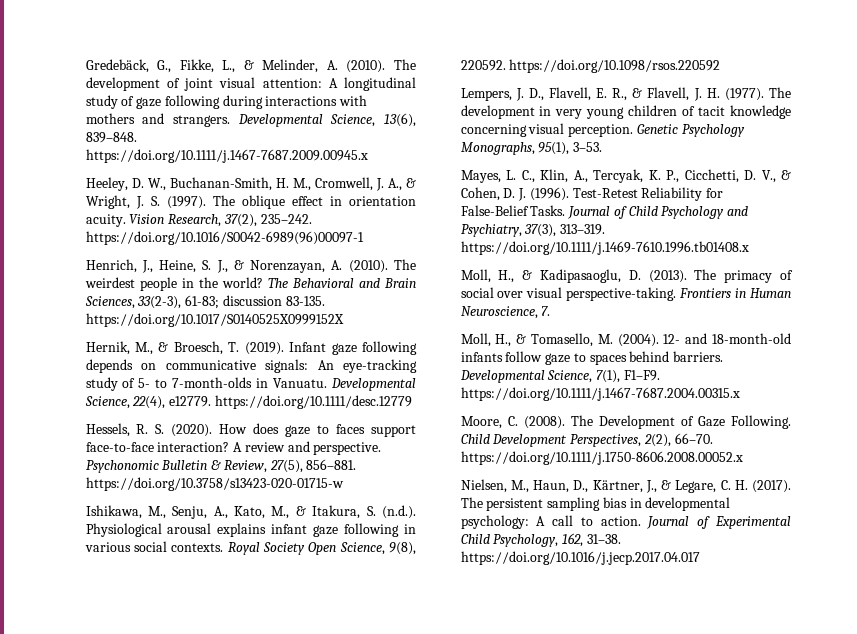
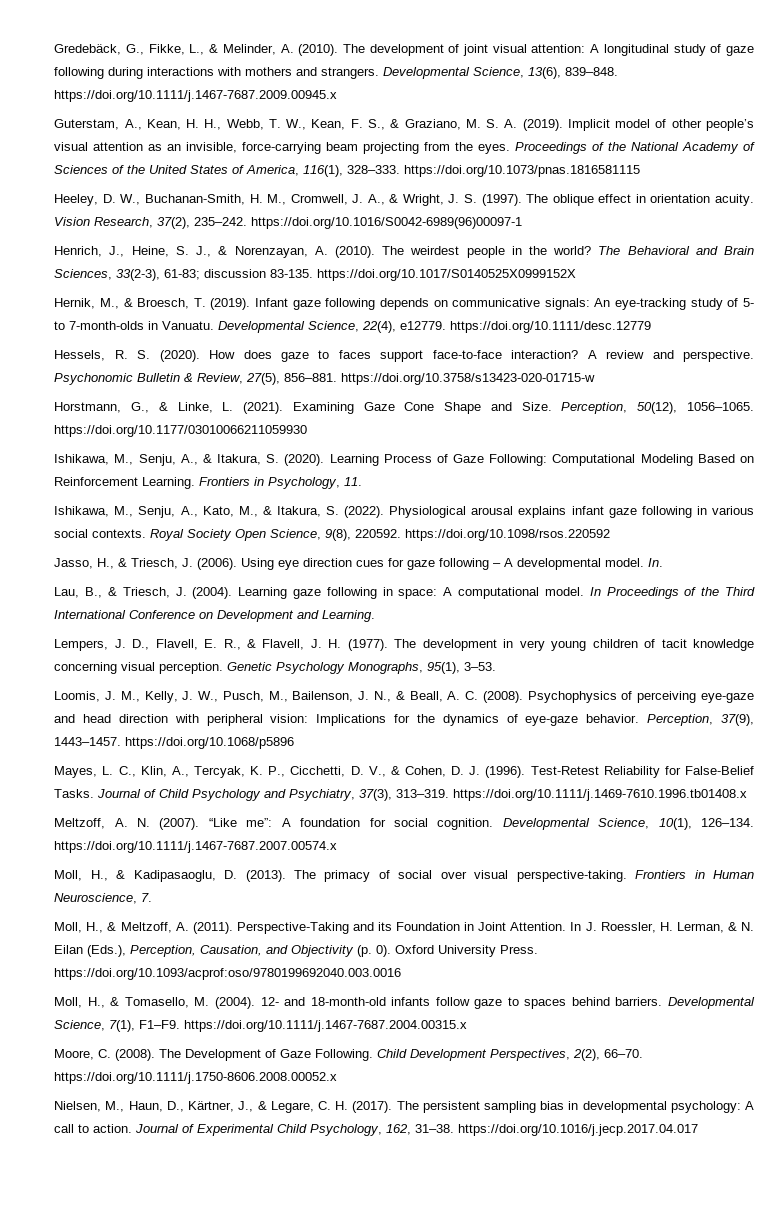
(368, 156) none -> [54,119,755,131] [54,142,755,154] [54,165,641,177] // Guterstam, A., Kean, H. H., Webb, T. W., Kean, F. S., & Graziano, M. S. A. (2019). Implicit model of other people’s visual attention as an invisible, force-carrying beam projecting from the eyes. Proceedings of the National Academy of Sciences of the United States of America, 116(1), 328–333. https://doi.org/10.1073/pnas.1816581115
(344, 484) none -> [54,402,754,414] [54,425,308,437] [54,454,754,466] [54,477,363,489] // Horstmann, G., & Linke, L. (2021). Examining Gaze Cone Shape and Size. Perception, 50(12), 1056–1065. https://doi.org/10.1177/03010066211059930 // Ishikawa, M., Senju, A., & Itakura, S. (2020). Learning Process of Gaze Following: Computational Modeling Based on Reinforcement Learning. Frontiers in Psychology, 11.
[382,505,417,519] (n.d.). -> [344,506,385,518] (2022).
(721, 66) none -> [54,558,664,570] [54,587,755,599] [54,610,376,622] // Jasso, H., & Triesch, J. (2006). Using eye direction cues for gaze following – A developmental model. In. // Lau, B., & Triesch, J. (2004). Learning gaze following in space: A computational model. In Proceedings of the Third International Conference on Development and Learning.
(603, 147) none -> [54,691,754,703] [54,714,755,726] [54,737,295,749] // Loomis, J. M., Kelly, J. W., Pusch, M., Bailenson, J. N., & Beall, A. C. (2008). Psychophysics of perceiving eye-gaze and head direction with peripheral vision: Implications for the dynamics of eye-gaze behavior. Perception, 37(9), 1443–1457. https://doi.org/10.1068/p5896
(749, 248) none -> [54,818,754,830] [54,841,338,853] // Meltzoff, A. N. (2007). “Like me”: A foundation for social cognition. Developmental Science, 10(1), 126–134. https://doi.org/10.1111/j.1467-7687.2007.00574.x
(551, 311) none -> [54,922,755,934] [54,945,539,957] [54,968,402,980] // Moll, H., & Meltzoff, A. (2011). Perspective-Taking and its Foundation in Joint Attention. In J. Roessler, H. Lerman, & N. Eilan (Eds.), Perception, Causation, and Objectivity (p. 0). Oxford University Press. https://doi.org/10.1093/acprof:oso/9780199692040.003.0016

